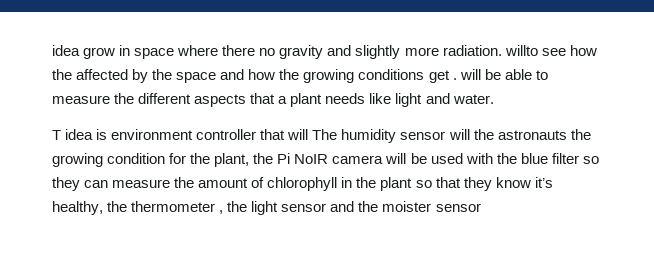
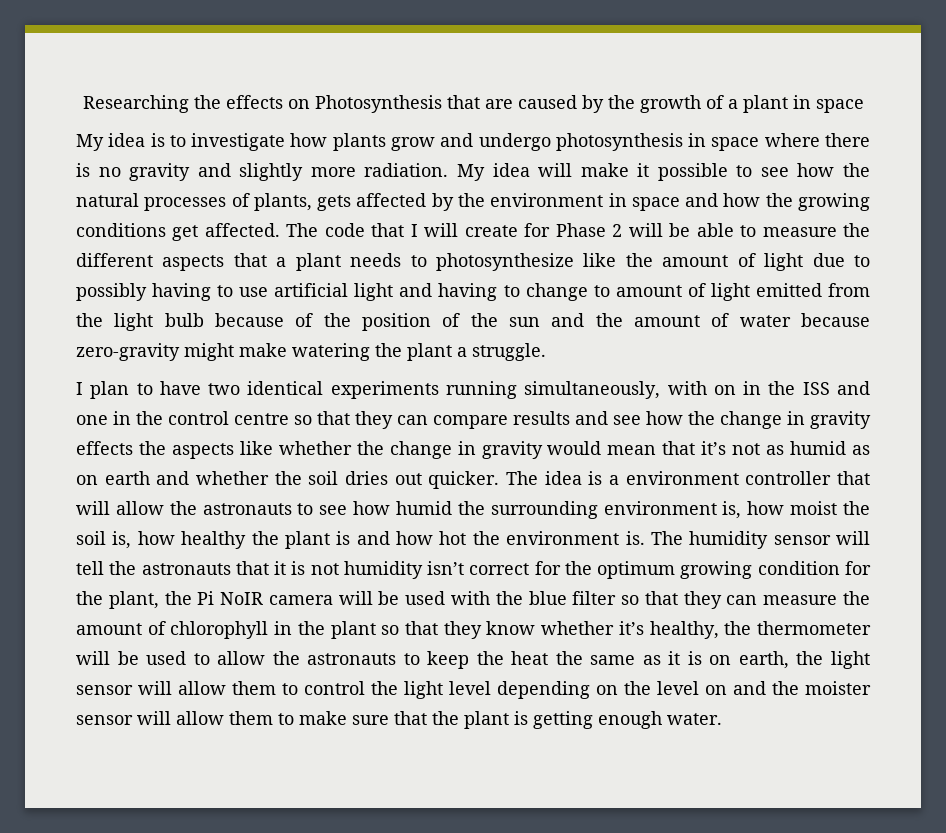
[52,45,116,59] idea grow -> [82,95,864,113] [76,133,683,151] Researching the effects on Photosynthesis that are caused by the growth of a plant in space // My idea is to investigate how plants grow and undergo photosynthesis
(256, 50) none -> [76,163,90,177] is
[504,45,597,56] [52,69,72,80] willto see how the -> [456,163,870,181] [76,193,352,211] My idea will make it possible to see how the natural processes of plants, gets
(173, 74) none -> [490,193,627,207] environment in
[452,78,457,80] . -> [204,223,623,237] affected. The code that I will create for Phase 2
[369,93,494,107] [52,129,108,140] like light and water. // T idea is -> [410,253,871,271] [76,283,871,301] [76,313,871,331] [76,343,546,361] [76,381,871,399] [76,411,871,429] [76,441,870,459] [76,471,619,489] to photosynthesize like the amount of light due to possibly having to use artificial light and having to change to amount of light emitted from the light bulb because of the position of the sun and the amount of water because zero-gravity might make watering the plant a struggle. // I plan to have two identical experiments running simultaneously, with on in the ISS and one in the control centre so that they can compare results and see how the change in gravity effects the aspects like whether the change in gravity would mean that it’s not as humid as on earth and whether the soil dries out quicker. The idea is a
(309, 134) none -> [115,501,871,519] [76,531,645,549] allow the astronauts to see how humid the surrounding environment is, how moist the soil is, how healthy the plant is and how hot the environment is.
[473,129,591,140] the astronauts the -> [76,561,676,579] tell the astronauts that it is not humidity isn’t correct for the optimum
(599, 160) none -> [644,591,678,605] that
(531, 182) none -> [541,621,615,635] whether
[219,201,481,215] , the light sensor and the moister sensor -> [76,651,870,669] [76,681,871,699] [76,711,722,729] will be used to allow the astronauts to keep the heat the same as it is on earth, the light sensor will allow them to control the light level depending on the level on and the moister sensor will allow them to make sure that the plant is getting enough water.

